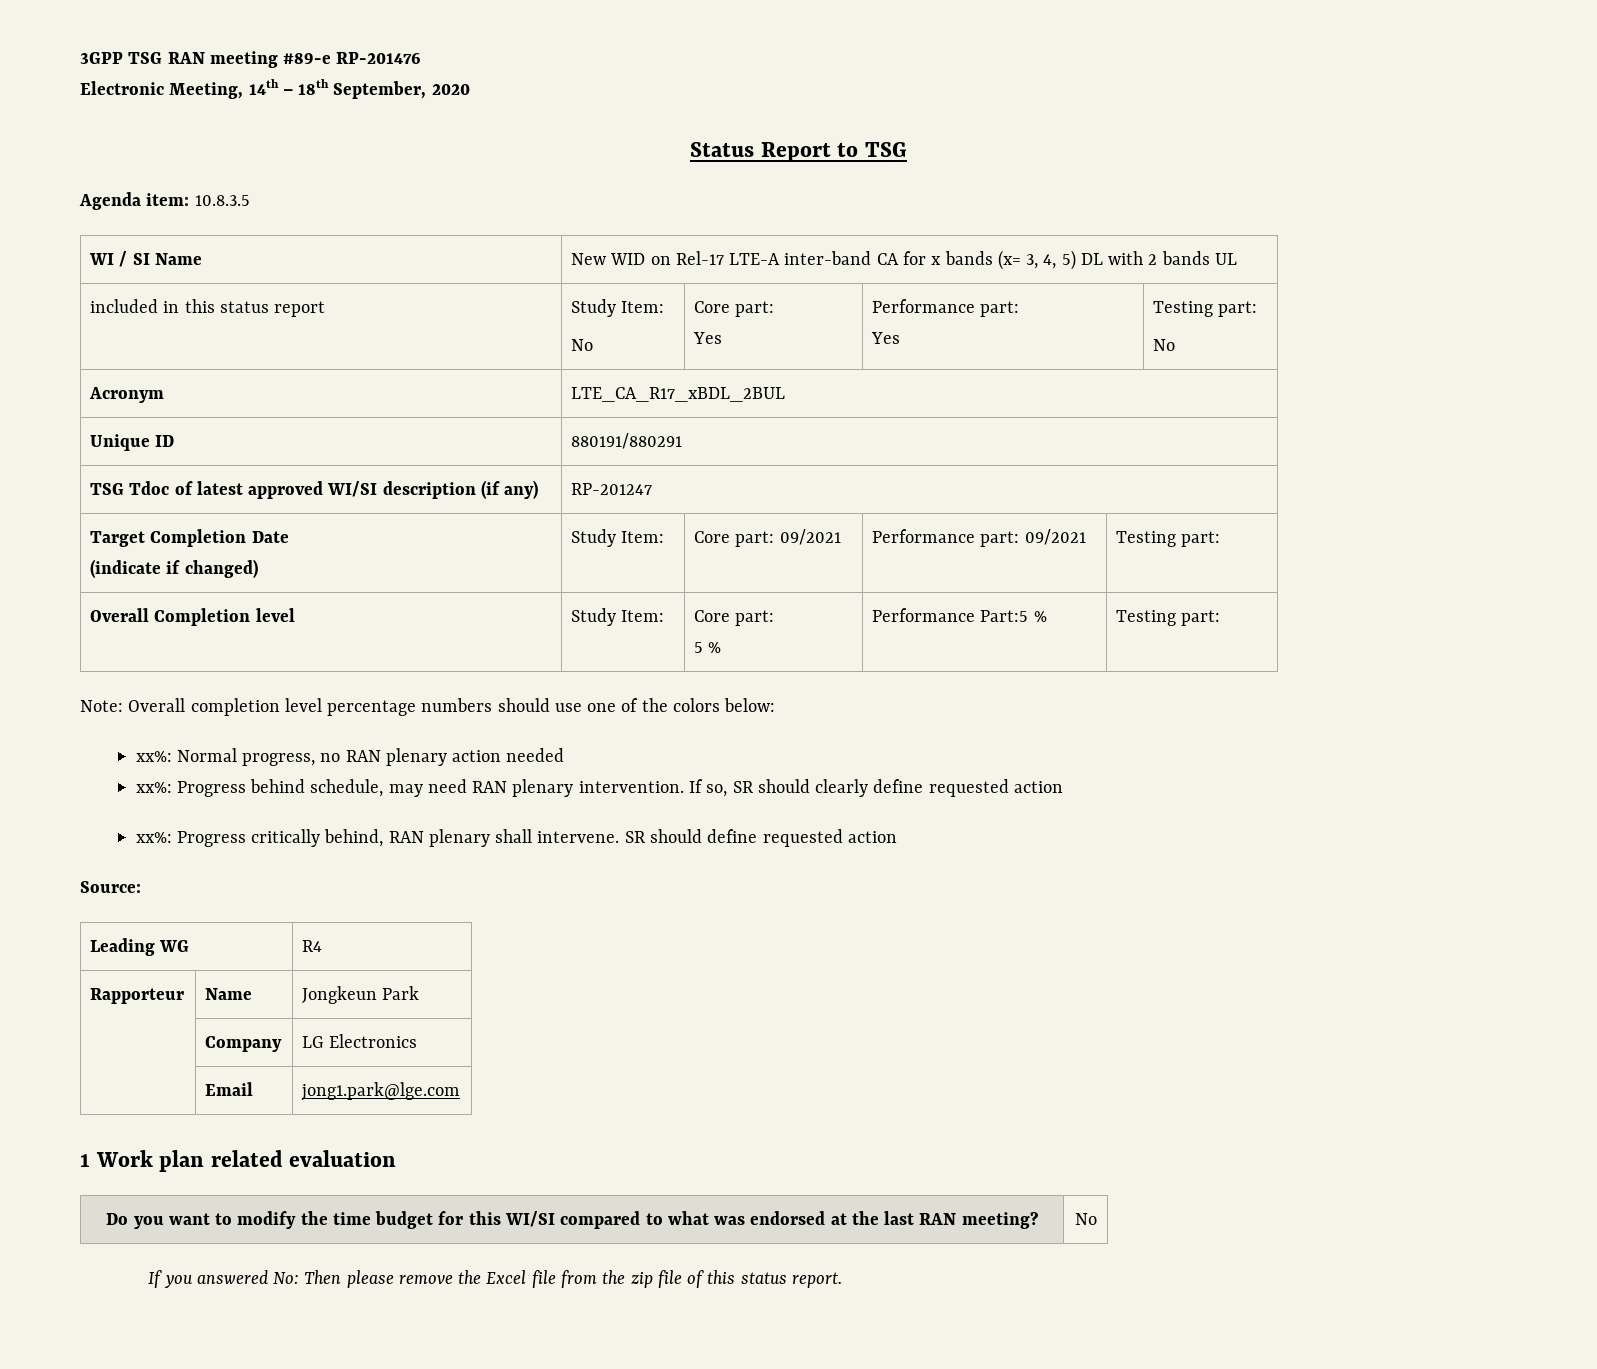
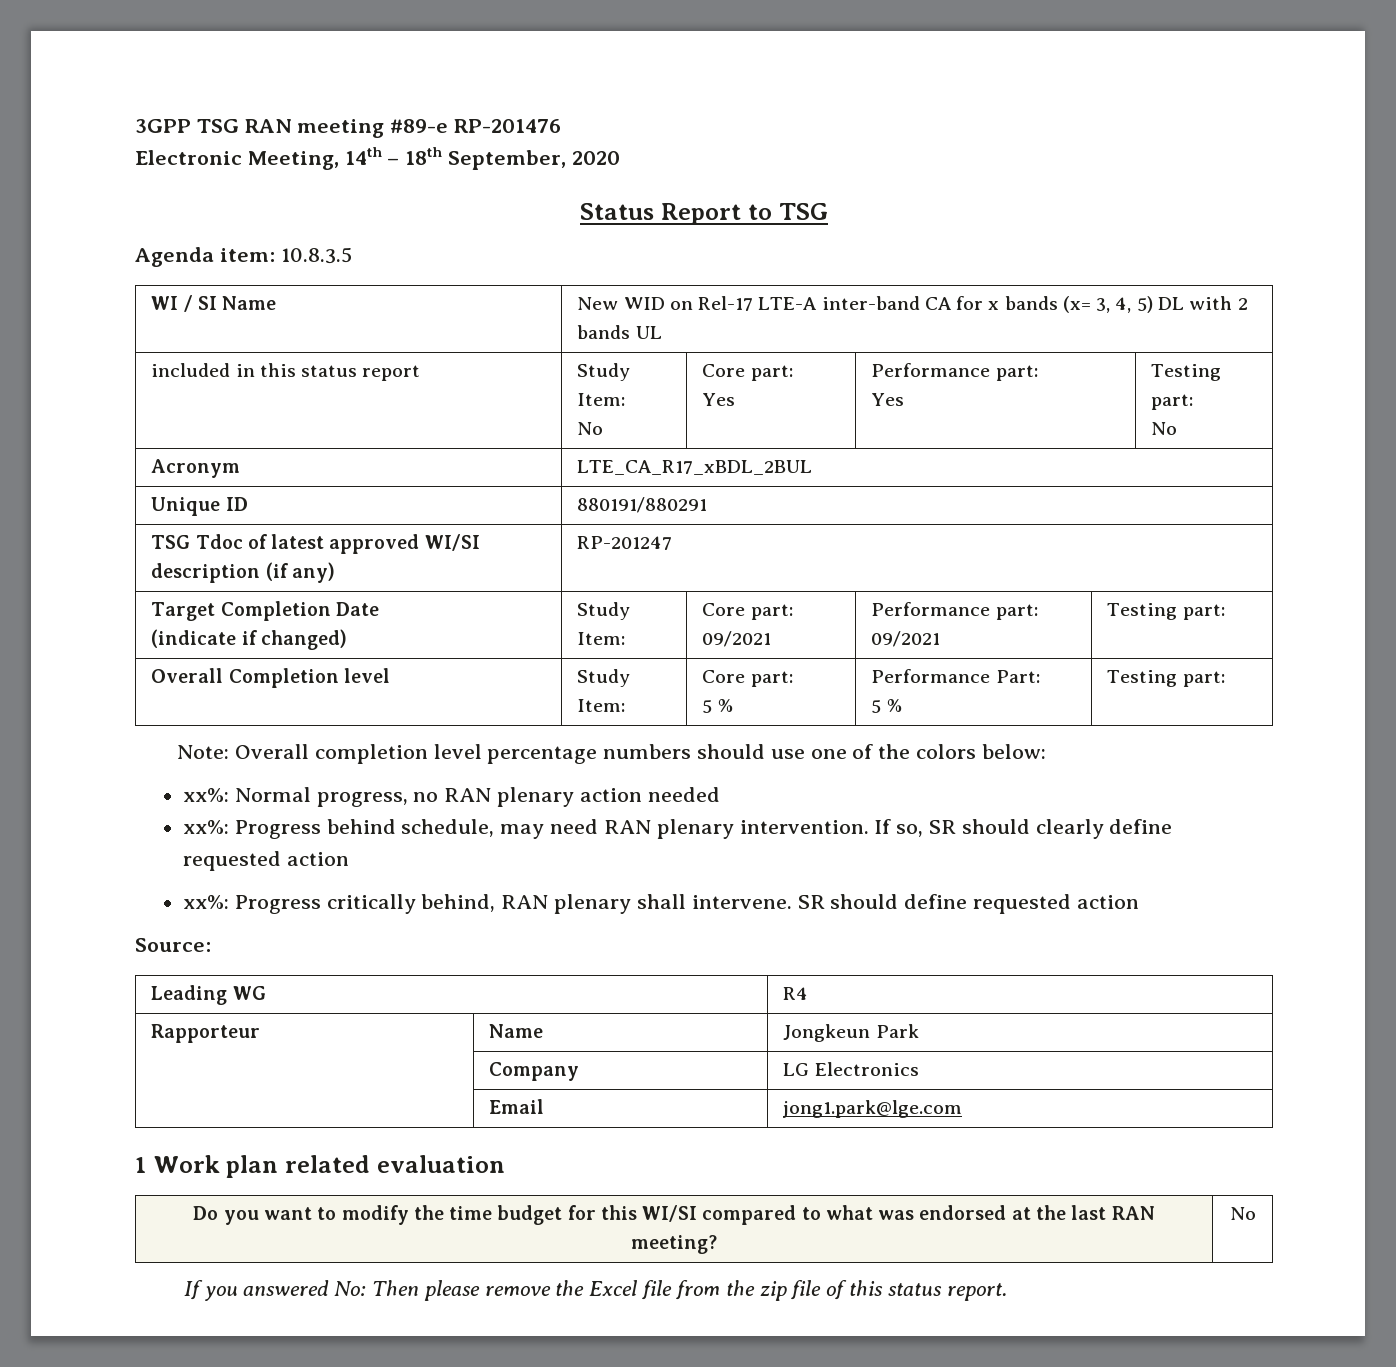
[980,610,1029,622] Part:5 -> [995,670,1040,683] [871,700,882,713] Part: // 5

